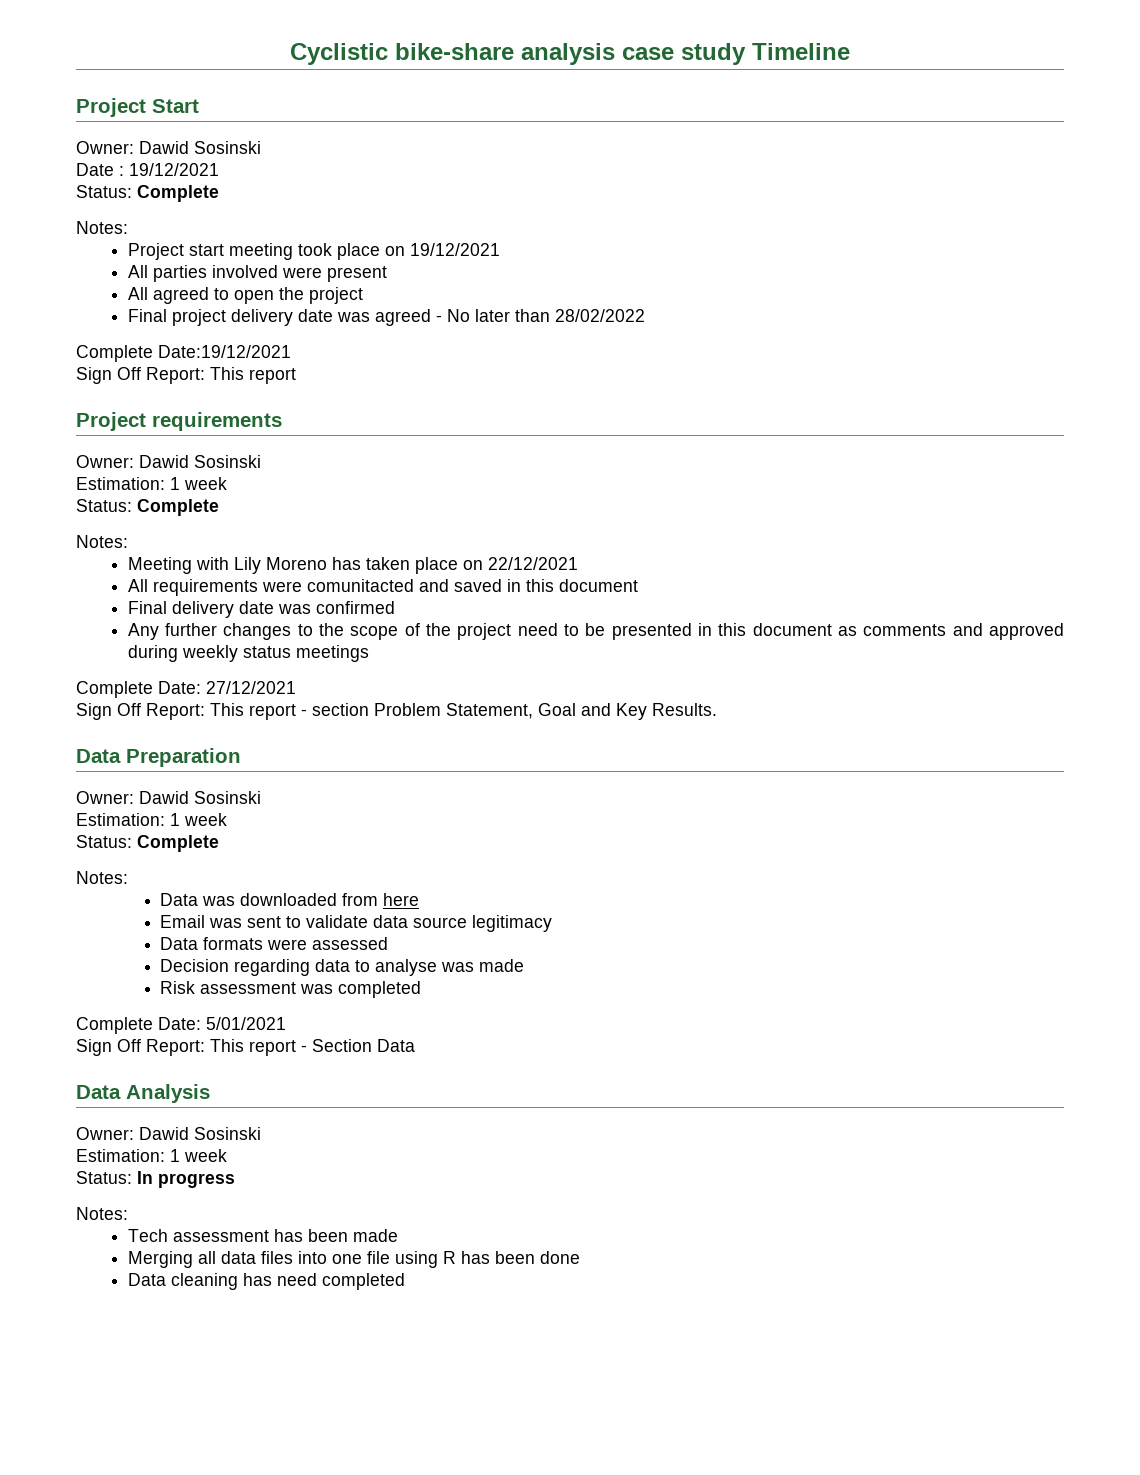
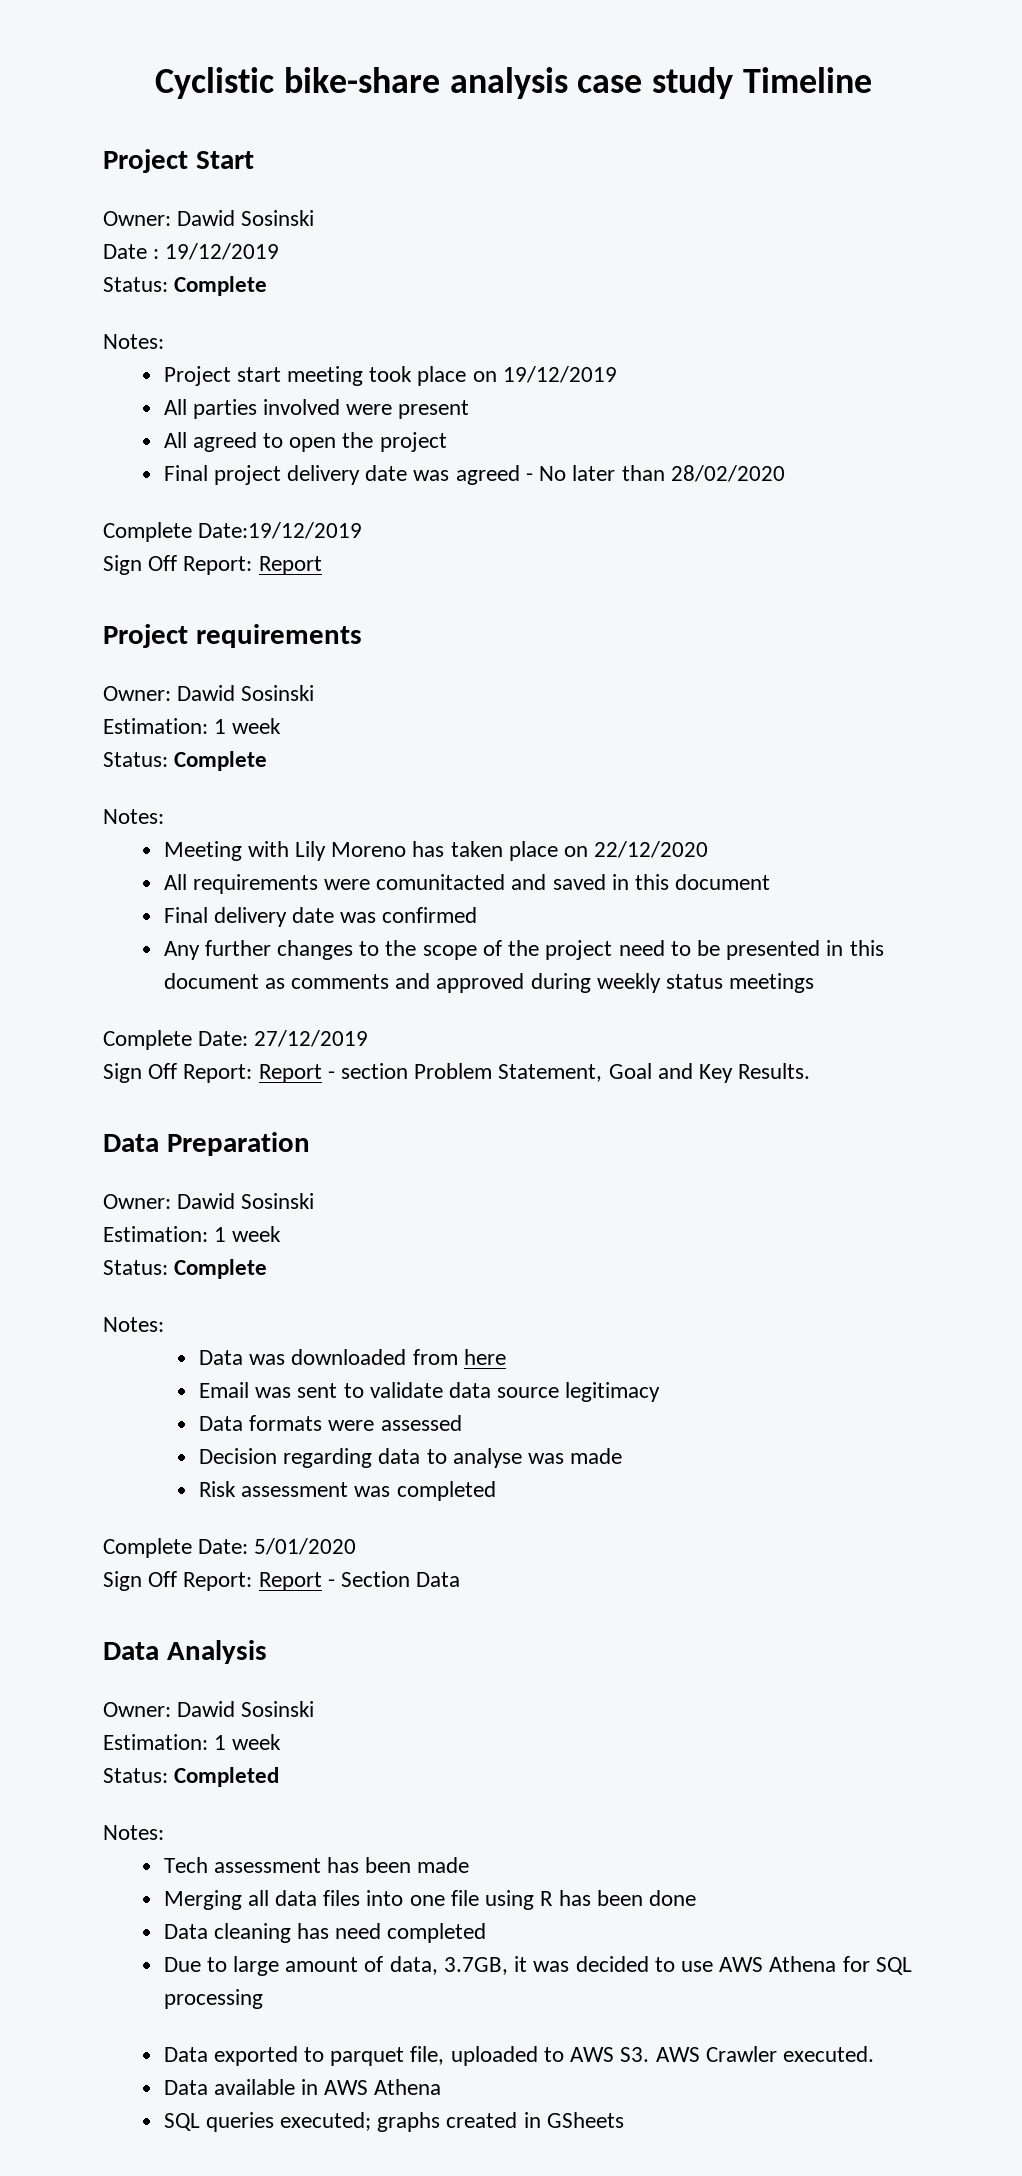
[129,163,219,176] 19/12/2021 -> [165,243,280,260] 19/12/2019
[409,243,500,256] 19/12/2021 -> [502,366,617,383] 19/12/2019
[554,309,645,322] [76,345,291,362] [76,367,296,384] 28/02/2022 // Complete Date:19/12/2021 // Sign Off Report: This report -> [670,465,785,482] [103,522,363,542] [103,555,322,575] 28/02/2020 // Complete Date:19/12/2019 // Sign Off Report: Report
[487,557,578,570] 22/12/2021 -> [594,841,709,858] 22/12/2020
[206,681,296,694] [76,703,296,720] 27/12/2021 // Sign Off Report: This report -> [254,1030,369,1047] [103,1063,322,1083] 27/12/2019 // Sign Off Report: Report
[206,1017,286,1030] [76,1039,296,1056] 5/01/2021 // Sign Off Report: This report -> [254,1538,357,1555] [103,1571,322,1591] 5/01/2020 // Sign Off Report: Report
[137,1171,235,1188] In progress -> [174,1767,280,1787] Completed
(405, 1281) none -> [163,1956,912,1976] [163,1989,263,2009] [163,2046,874,2066] [163,2079,442,2095] [163,2112,624,2132] // Due to large amount of data, 3.7GB, it was decided to use AWS Athena for SQL processing // Data exported to parquet file, uploaded to AWS S3. AWS Crawler executed. // Data available in AWS Athena // SQL queries executed; graphs created in GSheets

